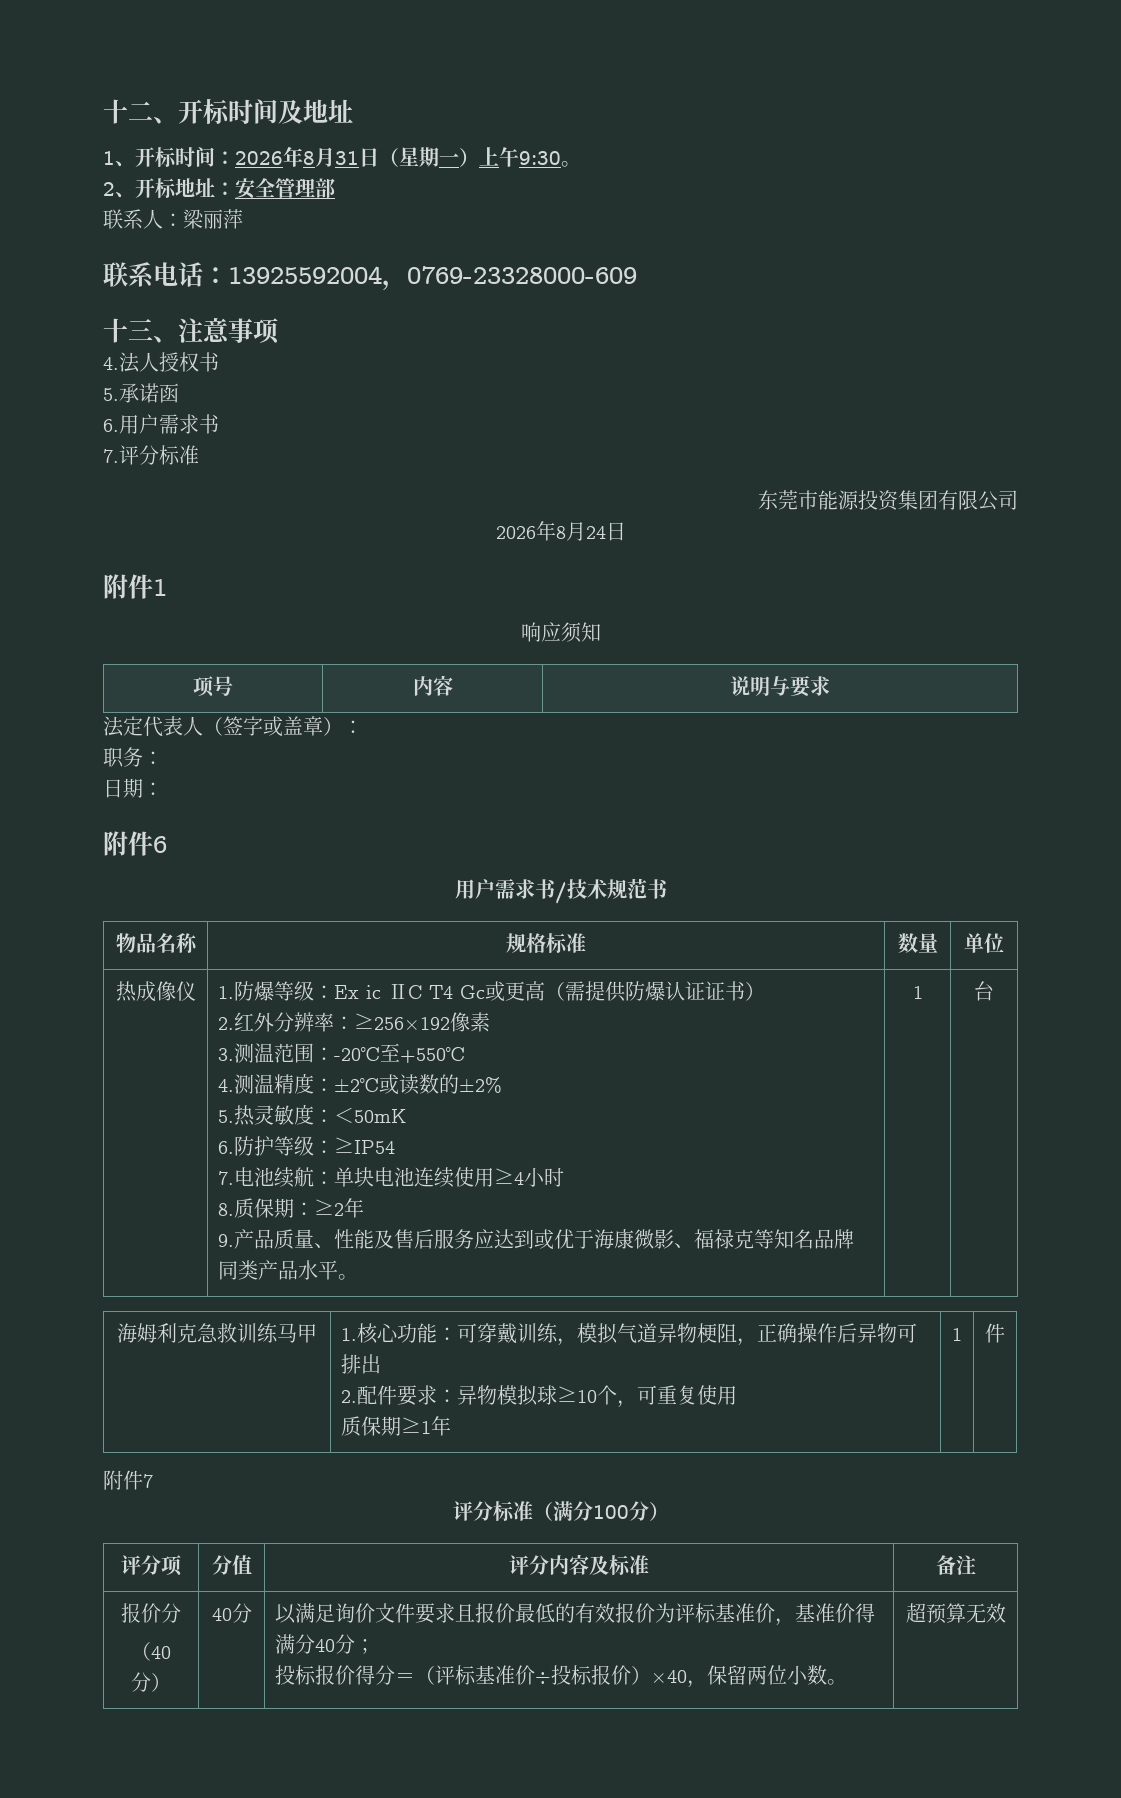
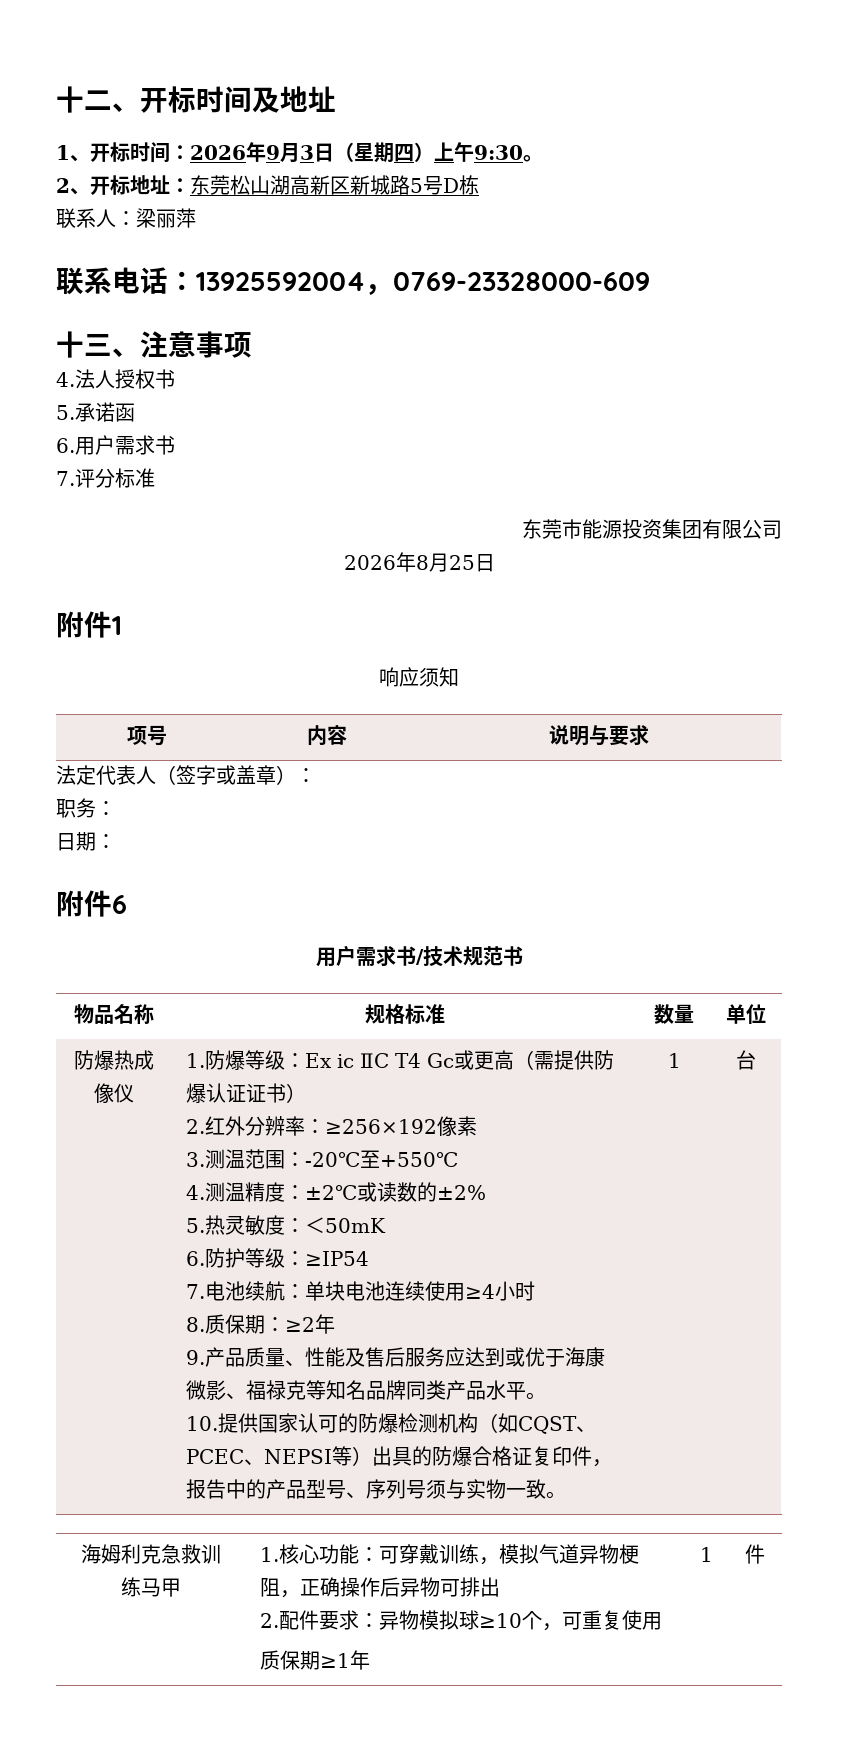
[303,147,359,167] 8月31 -> [266,143,314,163] 9月3
[439,153,459,165] 一 -> [394,144,414,162] 四
[235,178,335,199] 安全管理部 -> [190,175,479,195] 东莞松山湖高新区新城路5号D栋
[585,526,606,539] 24 -> [448,555,475,570] 25
(1004, 943) none -> [73,1050,114,1071] 防爆
(359, 1277) none -> [185,1413,596,1434] [185,1446,612,1467] [185,1479,566,1499] // 10.提供国家认可的防爆检测机构（如CQST、PCEC、NEPSI等）出具的防爆合格证复印件，报告中的产品型号、序列号须与实物一致。
[103,1470,153,1490] [452,1501,669,1522] [121,1555,182,1576] [211,1555,252,1575] [509,1554,649,1576] [935,1555,976,1575] [121,1603,181,1623] [131,1642,171,1661] [131,1672,171,1692] [211,1603,252,1623] [275,1603,876,1626] [275,1634,376,1654] [275,1665,848,1688] [905,1603,1006,1624] // 附件7 // 评分标准（满分100分） // 评分项 | 分值 | 评分内容及标准 | 备注 // 报价分 // （40分） | 40分 | 以满足询价文件要求且报价最低的有效报价为评标基准价，基准价得满分40分； // 投标报价得分＝（评标基准价÷投标报价）×40，保留两位小数。 | 超预算无效 -> (765, 1554) none

